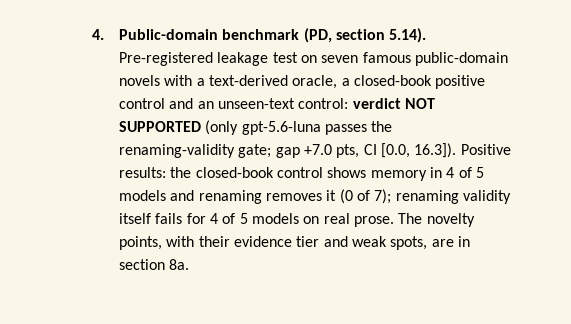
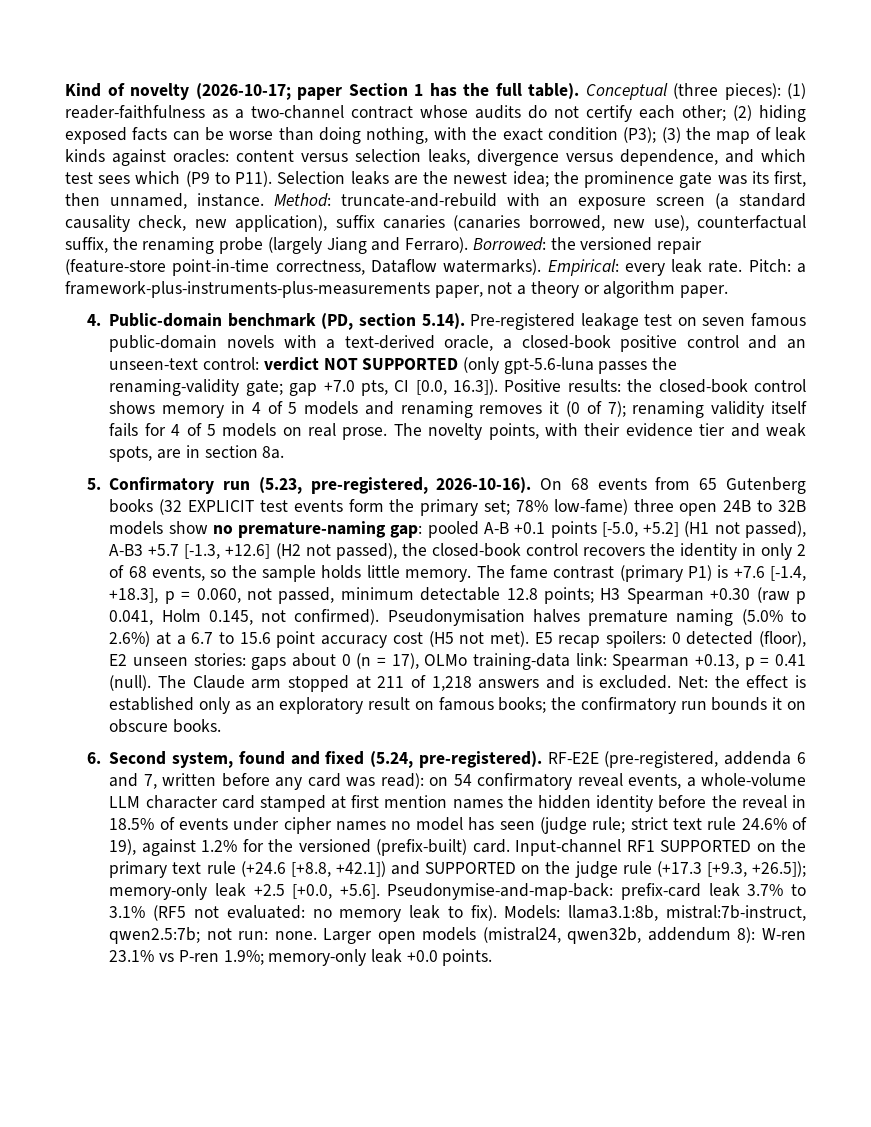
(91, 34) none -> [65,83,806,100] [65,105,806,122] [65,127,807,144] [65,149,806,166] [65,171,807,188] [65,193,806,210] [65,215,806,232] [65,237,702,254] [65,259,806,276] [65,281,729,298] Kind of novelty (2026-10-17; paper Section 1 has the full table). Conceptual (three pieces): (1) reader-faithfulness as a two-channel contract whose audits do not certify each other; (2) hiding exposed facts can be worse than doing nothing, with the exact condition (P3); (3) the map of leak kinds against oracles: content versus selection leaks, divergence versus dependence, and which test sees which (P9 to P11). Selection leaks are the newest idea; the prominence gate was its first, then unnamed, instance. Method: truncate-and-rebuild with an exposure screen (a standard causality check, new application), suffix canaries (canaries borrowed, new use), counterfactual suffix, the renaming probe (largely Jiang and Ferraro). Borrowed: the versioned repair (feature-store point-in-time correctness, Dataflow watermarks). Empirical: every leak rate. Pitch: a framework-plus-instruments-plus-measurements paper, not a theory or algorithm paper. //
(190, 264) none -> [86,477,806,494] [109,499,806,516] [109,521,807,538] [109,543,806,560] [109,565,806,582] [109,587,806,604] [109,609,806,626] [109,631,806,648] [109,653,806,670] [109,675,806,692] [109,697,806,714] [109,719,222,733] [86,751,806,768] [109,773,806,790] [109,795,807,812] [109,817,807,834] [109,839,806,856] [109,861,806,878] [109,883,807,900] [109,905,806,922] [109,927,807,944] [109,949,493,966] // 5. Confirmatory run (5.23, pre-registered, 2026-10-16). On 68 events from 65 Gutenberg books (32 EXPLICIT test events form the primary set; 78% low-fame) three open 24B to 32B models show no premature-naming gap: pooled A-B +0.1 points [-5.0, +5.2] (H1 not passed), A-B3 +5.7 [-1.3, +12.6] (H2 not passed), the closed-book control recovers the identity in only 2 of 68 events, so the sample holds little memory. The fame contrast (primary P1) is +7.6 [-1.4, +18.3], p = 0.060, not passed, minimum detectable 12.8 points; H3 Spearman +0.30 (raw p 0.041, Holm 0.145, not confirmed). Pseudonymisation halves premature naming (5.0% to 2.6%) at a 6.7 to 15.6 point accuracy cost (H5 not met). E5 recap spoilers: 0 detected (floor), E2 unseen stories: gaps about 0 (n = 17), OLMo training-data link: Spearman +0.13, p = 0.41 (null). The Claude arm stopped at 211 of 1,218 answers and is excluded. Net: the effect is established only as an exploratory result on famous books; the confirmatory run bounds it on obscure books. // 6. Second system, found and fixed (5.24, pre-registered). RF-E2E (pre-registered, addenda 6 and 7, written before any card was read): on 54 confirmatory reveal events, a whole-volume LLM character card stamped at first mention names the hidden identity before the reveal in 18.5% of events under cipher names no model has seen (judge rule; strict text rule 24.6% of 19), against 1.2% for the versioned (prefix-built) card. Input-channel RF1 SUPPORTED on the primary text rule (+24.6 [+8.8, +42.1]) and SUPPORTED on the judge rule (+17.3 [+9.3, +26.5]); memory-only leak +2.5 [+0.0, +5.6]. Pseudonymise-and-map-back: prefix-card leak 3.7% to 3.1% (RF5 not evaluated: no memory leak to fix). Models: llama3.1:8b, mistral:7b-instruct, qwen2.5:7b; not run: none. Larger open models (mistral24, qwen32b, addendum 8): W-ren 23.1% vs P-ren 1.9%; memory-only leak +0.0 points.

